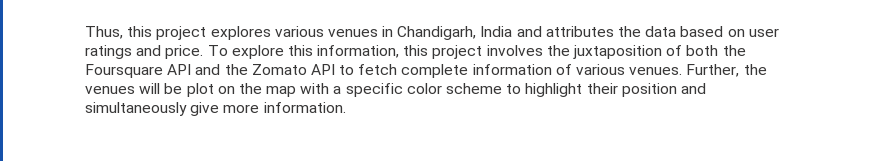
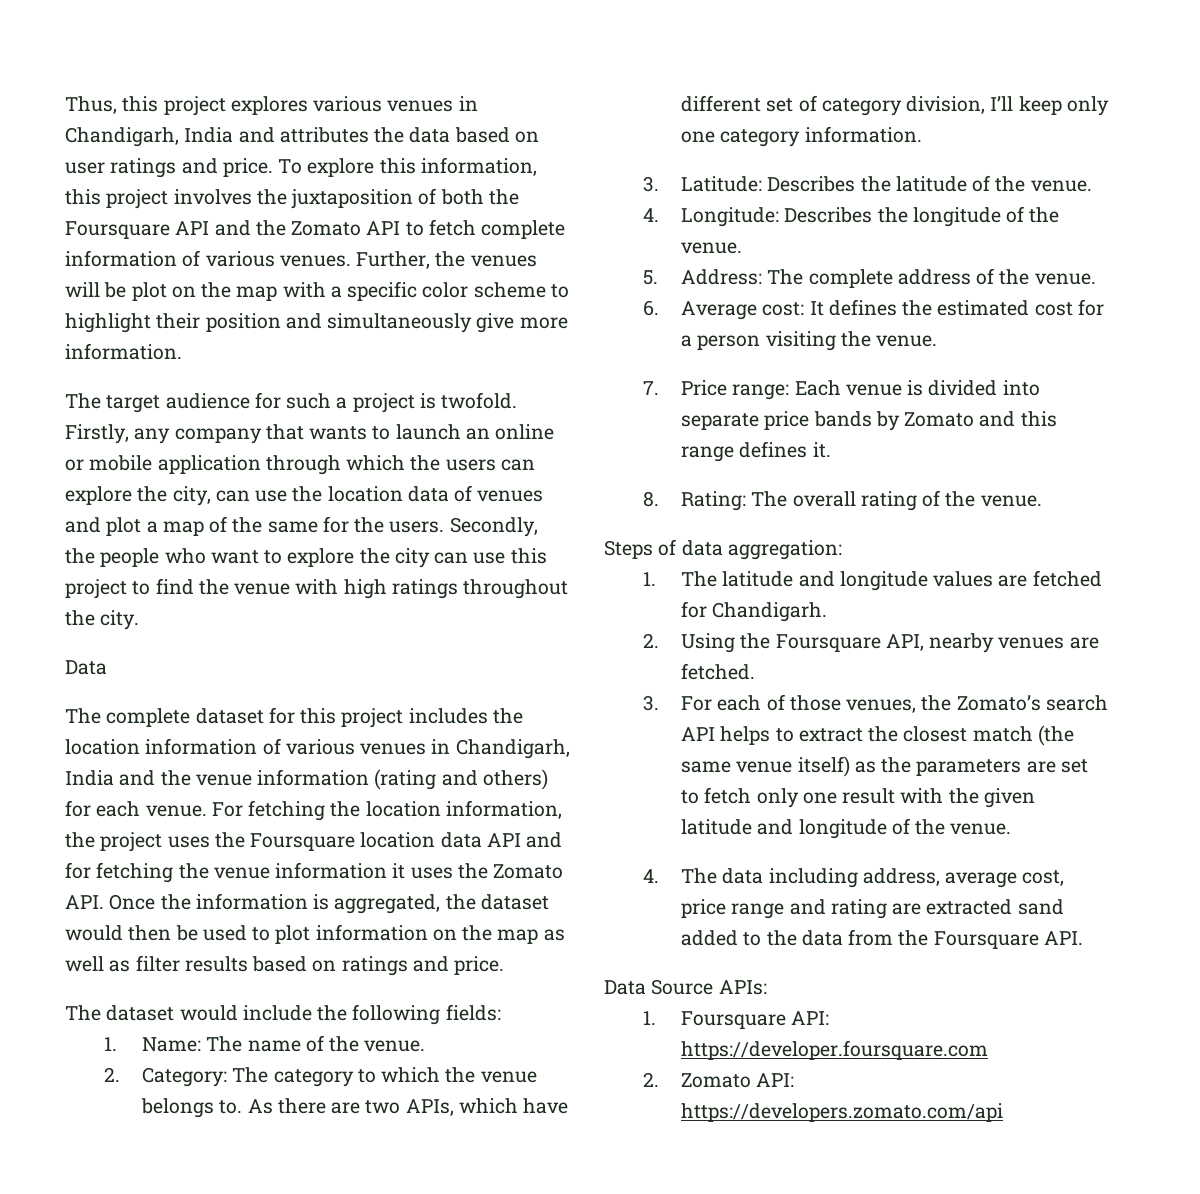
(346, 107) none -> [65,392,518,413] [65,424,555,444] [65,455,535,475] [65,485,544,506] [65,516,538,537] [65,548,547,568] [65,578,569,599] [65,610,140,630] [65,660,107,675] [65,707,523,728] [65,738,570,759] [65,769,548,790] [65,800,562,821] [65,832,563,852] [65,862,564,883] [65,893,549,914] [65,924,565,944] [65,955,505,976] [65,1004,501,1025] [103,1035,426,1052] [103,1067,537,1087] [141,1098,569,1118] [681,95,1109,116] [681,126,922,147] [642,175,1092,192] [642,206,1060,227] [681,242,743,254] [642,268,1096,288] [642,299,1104,320] [681,331,938,351] [642,380,1040,400] [681,411,1057,431] [681,441,831,462] [642,490,1042,511] [604,539,842,560] [642,570,1102,591] [681,601,828,622] [642,633,1099,653] [681,663,756,680] [642,694,1108,713] [681,725,1074,746] [681,756,1088,777] [681,787,1035,808] [681,818,1012,839] [642,868,1065,888] [681,899,1064,919] [681,929,1083,949] [604,979,767,995] [642,1011,830,1029] [681,1040,989,1060] [642,1072,795,1088] [681,1103,1004,1122] // The target audience for such a project is twofold. Firstly, any company that wants to launch an online or mobile application through which the users can explore the city, can use the location data of venues and plot a map of the same for the users. Secondly, the people who want to explore the city can use this project to find the venue with high ratings throughout the city. // Data // The complete dataset for this project includes the location information of various venues in Chandigarh, India and the venue information (rating and others) for each venue. For fetching the location information, the project uses the Foursquare location data API and for fetching the venue information it uses the Zomato API. Once the information is aggregated, the dataset would then be used to plot information on the map as well as filter results based on ratings and price. // The dataset would include the following fields: // 1. Name: The name of the venue. // 2. Category: The category to which the venue belongs to. As there are two APIs, which have different set of category division, I’ll keep only one category information. // 3. Latitude: Describes the latitude of the venue. // 4. Longitude: Describes the longitude of the venue. // 5. Address: The complete address of the venue. // 6. Average cost: It defines the estimated cost for a person visiting the venue. // 7. Price range: Each venue is divided into separate price bands by Zomato and this range defines it. // 8. Rating: The overall rating of the venue. // Steps of data aggregation: // 1. The latitude and longitude values are fetched for Chandigarh. // 2. Using the Foursquare API, nearby venues are fetched. // 3. For each of those venues, the Zomato’s search API helps to extract the closest match (the same venue itself) as the parameters are set to fetch only one result with the given latitude and longitude of the venue. // 4. The data including address, average cost, price range and rating are extracted sand added to the data from the Foursquare API. // Data Source APIs: // 1. Foursquare API: https://developer.foursquare.com // 2. Zomato API: https://developers.zomato.com/api

